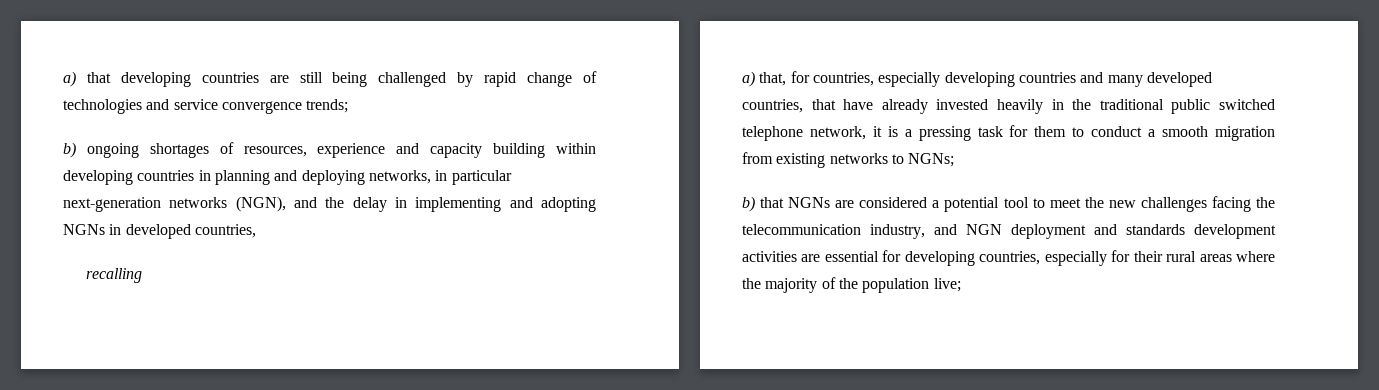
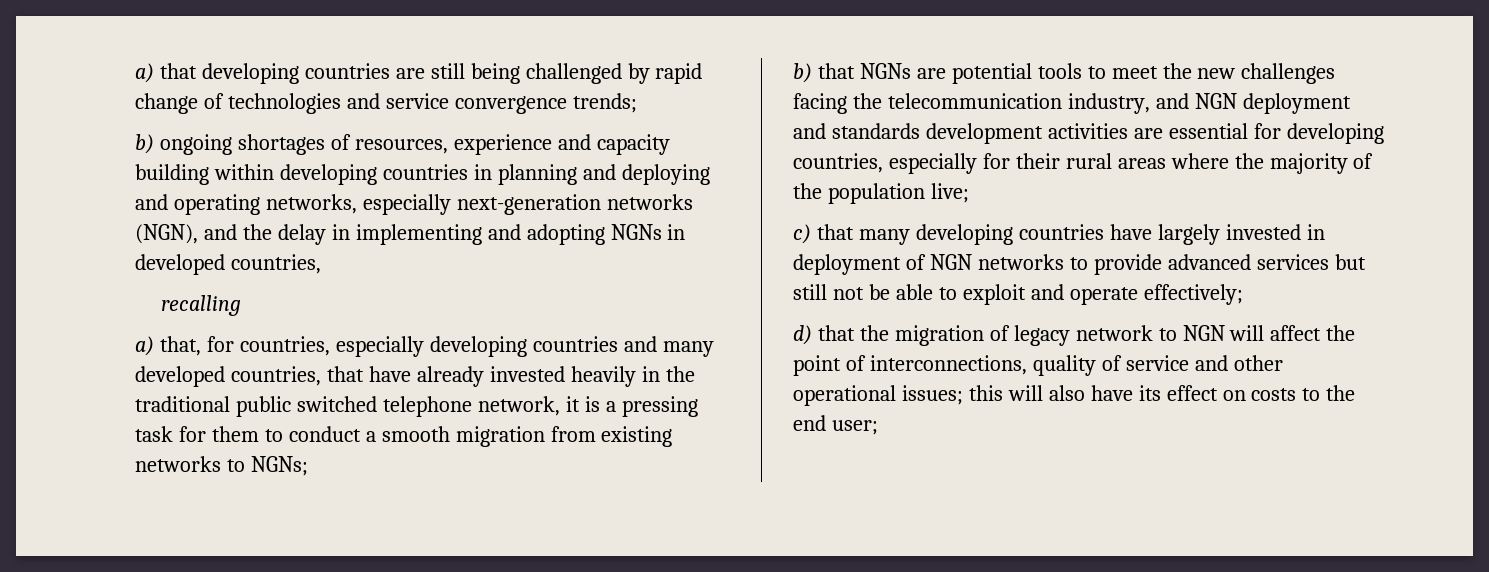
[368,170,512,185] networks, in particular -> [135,194,451,215] and operating networks, especially
[859,197,1029,212] considered a potential tool -> [951,63,1082,84] potential tools
(961, 285) none -> [793,224,1325,245] [793,254,1366,275] [793,284,1243,305] [793,325,1356,346] [793,355,1283,376] [793,385,1356,406] [793,415,878,435] // c) that many developing countries have largely invested in deployment of NGN networks to provide advanced services but still not be able to exploit and operate effectively; // d) that the migration of legacy network to NGN will affect the point of interconnections, quality of service and other operational issues; this will also have its effect on costs to the end user;

